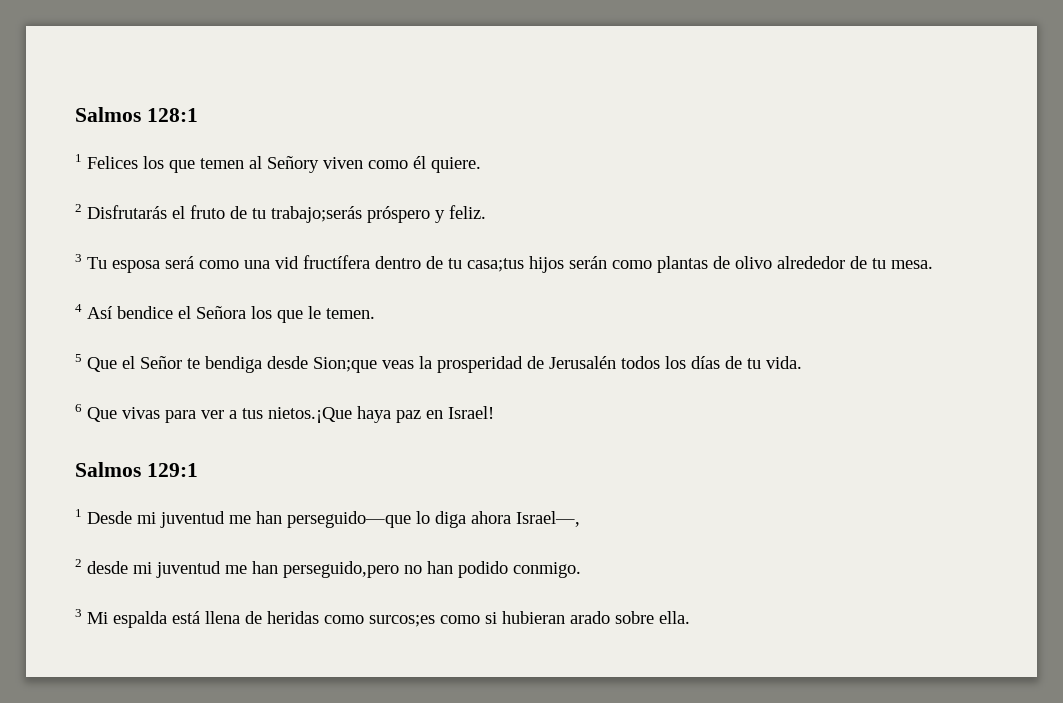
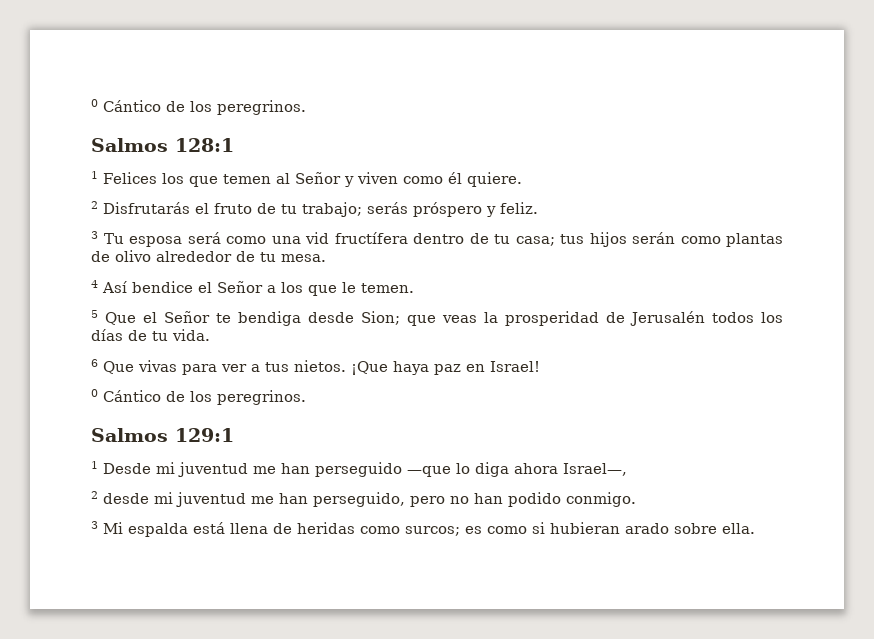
(75, 114) none -> [91,99,306,115] 0 Cántico de los peregrinos. //
[267,156,319,173] Señory -> [295,172,354,187] Señor y
[271,206,362,223] trabajo;serás -> [302,202,408,217] trabajo; serás
[467,258,524,272] casa;tus -> [515,234,584,246] casa; tus
[196,306,246,319] Señora -> [217,281,276,293] Señor a
[313,357,377,373] Sion;que -> [361,311,436,326] Sion; que
[268,407,352,423] nietos.¡Que -> [294,360,388,375] nietos. ¡Que
(494, 412) none -> [91,389,306,405] // 0 Cántico de los peregrinos.
[287,511,411,528] perseguido—que -> [315,462,451,477] perseguido —que
[283,561,399,578] perseguido,pero -> [313,492,445,507] perseguido, pero
[369,615,435,627] surcos;es -> [405,526,482,536] surcos; es

